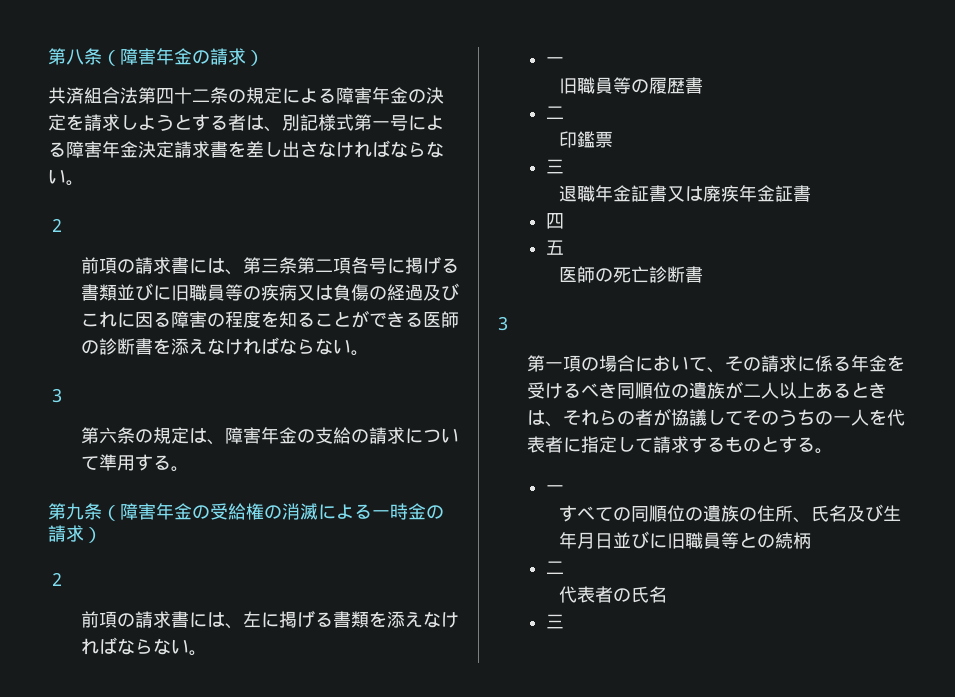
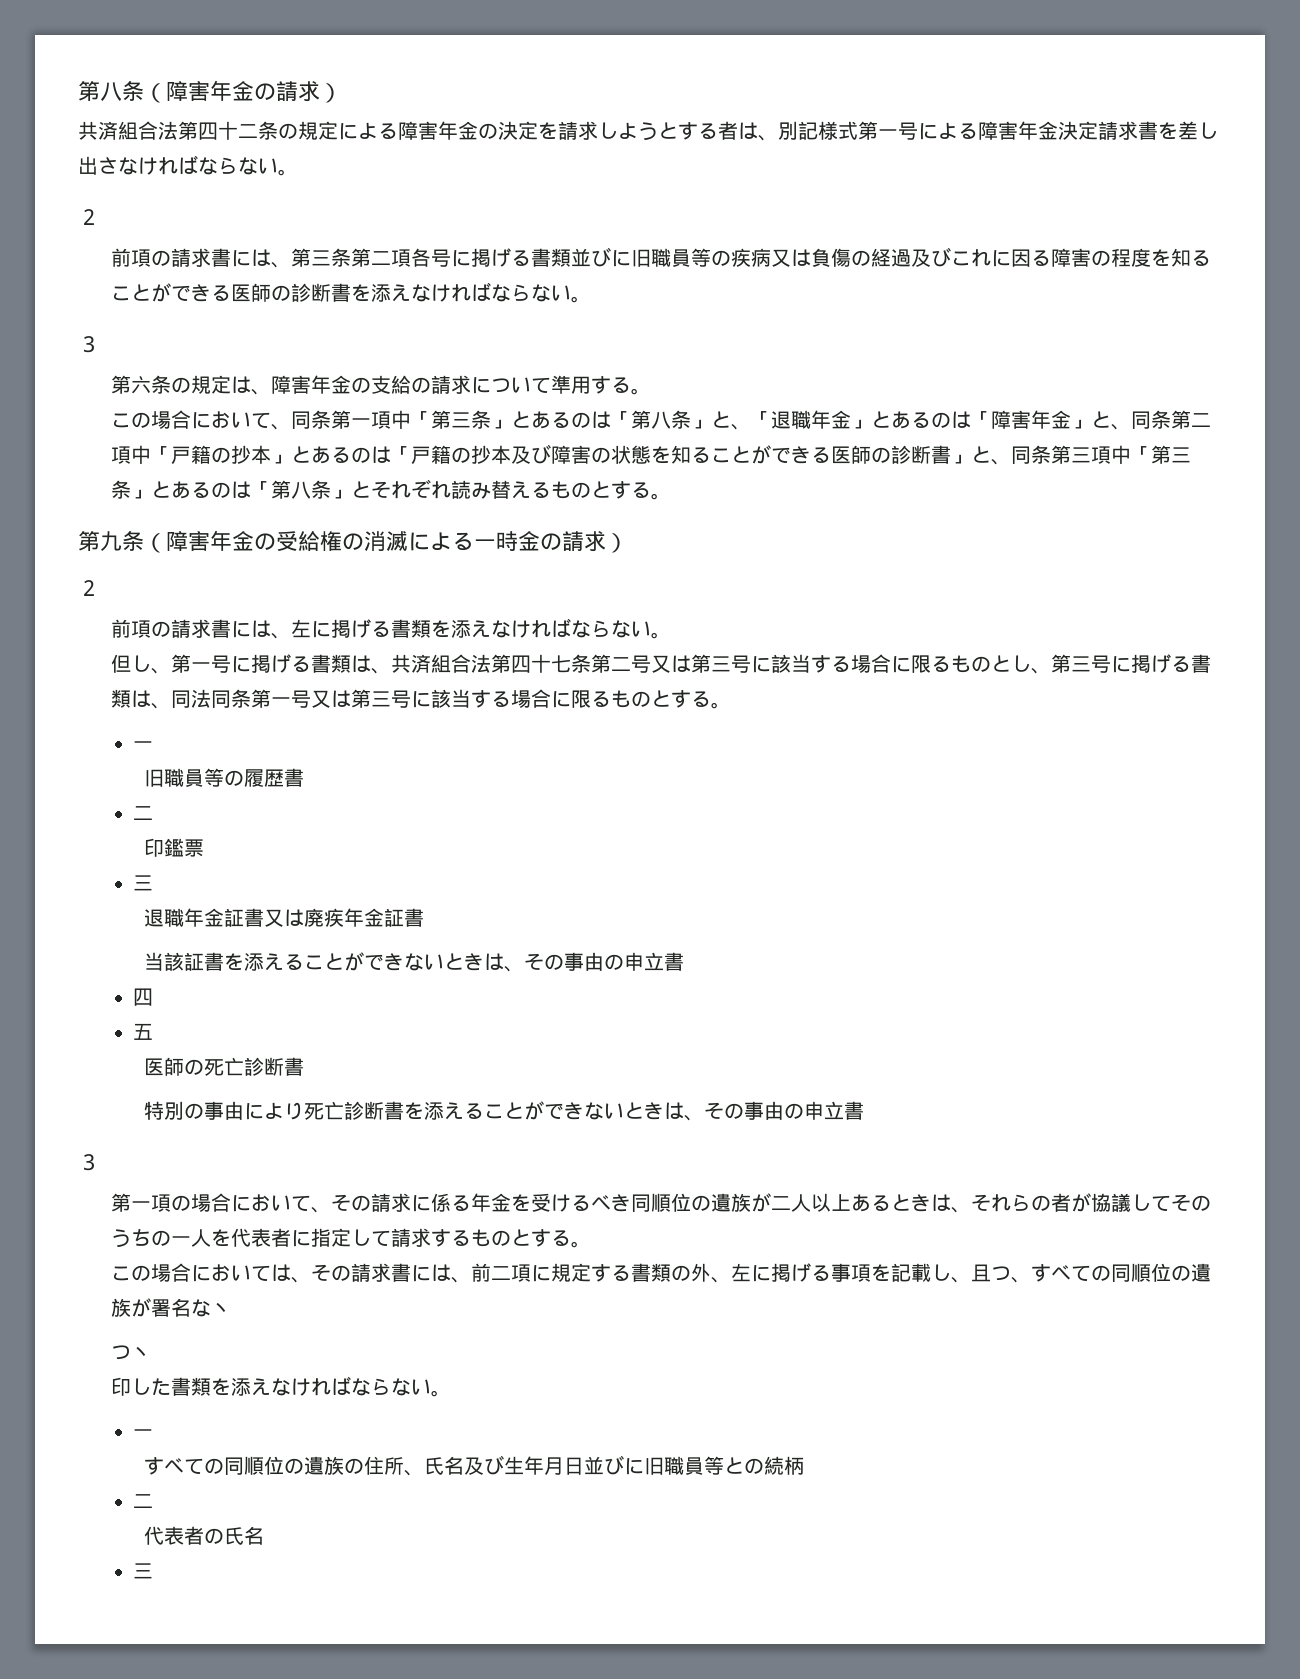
(189, 469) none -> [111,410,1212,430] [111,444,1192,465] [111,479,672,500] // この場合において、同条第一項中「第三条」とあるのは「第八条」と、「退職年金」とあるのは「障害年金」と、同条第二項中「戸籍の抄本」とあるのは「戸籍の抄本及び障害の状態を知ることができる医師の診断書」と、同条第三項中「第三条」とあるのは「第八条」とそれぞれ読み替えるものとする。
(207, 653) none -> [111,654,1212,674] [111,689,732,709] // 但し、第一号に掲げる書類は、共済組合法第四十七条第二号又は第三号に該当する場合に限るものとし、第三号に掲げる書類は、同法同条第一号又は第三号に該当する場合に限るものとする。
(812, 193) none -> [144,952,685,972] // 当該証書を添えることができないときは、その事由の申立書
(704, 274) none -> [144,1101,865,1121] // 特別の事由により死亡診断書を添えることができないときは、その事由の申立書
(833, 451) none -> [111,1263,1212,1283] [111,1298,232,1317] [111,1345,152,1360] [111,1376,452,1397] // この場合においては、その請求書には、前二項に規定する書類の外、左に掲げる事項を記載し、且つ、すべての同順位の遺族が署名なヽ // つヽ // 印した書類を添えなければならない。

